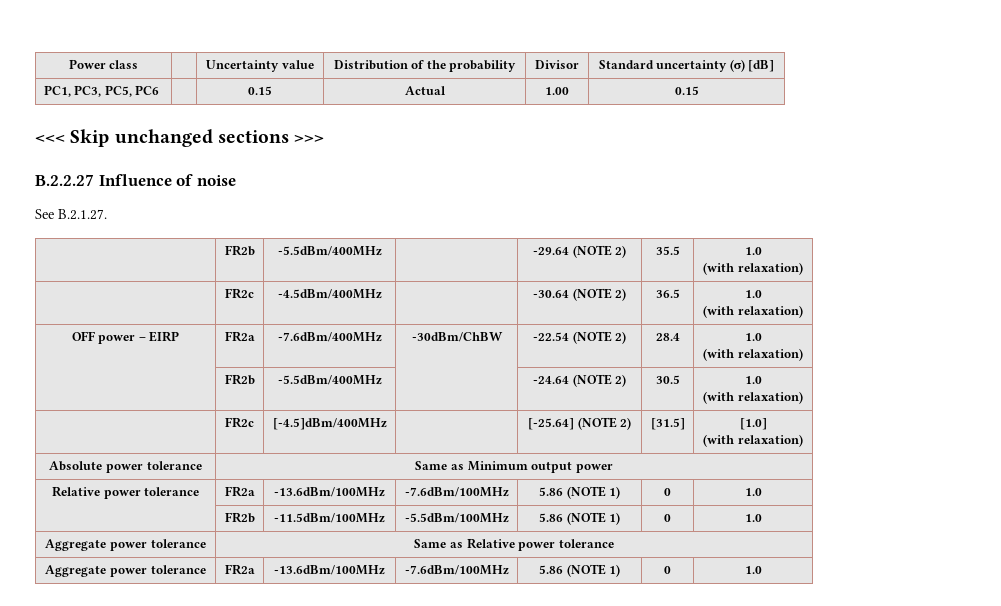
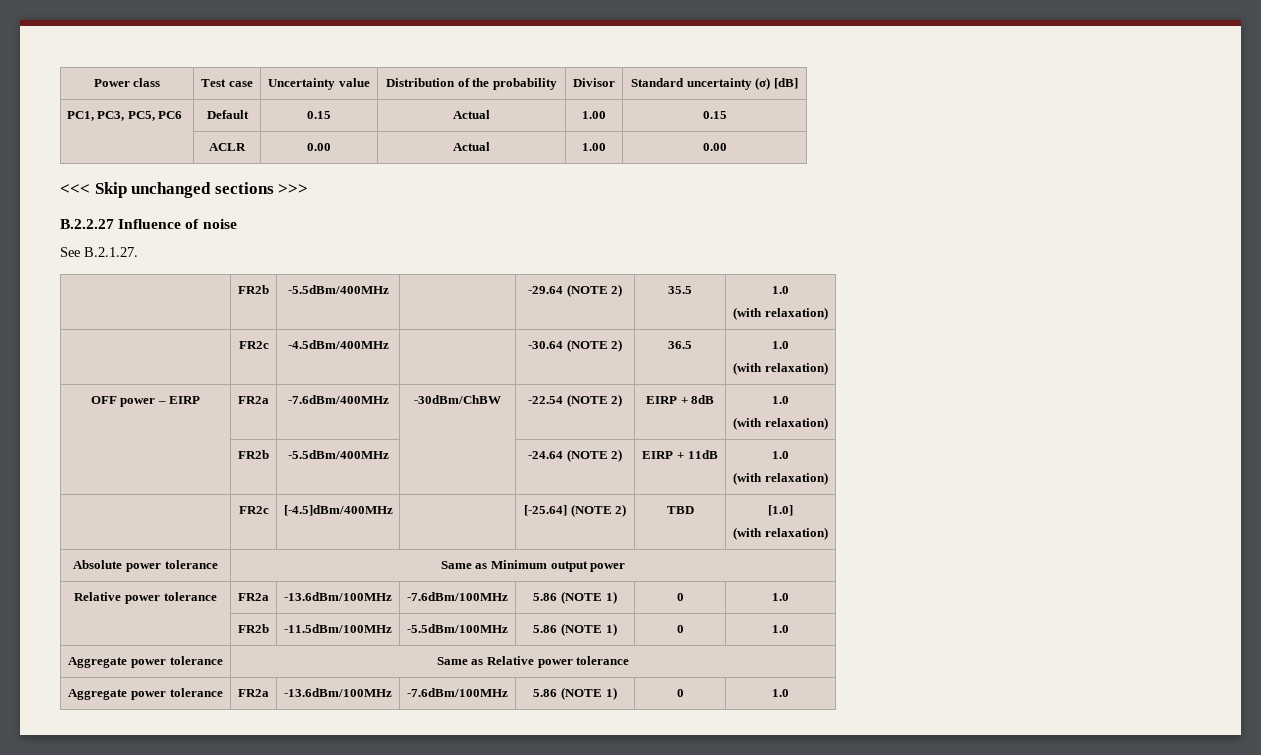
(139, 64) none -> [201,79,253,87] Test case
(160, 90) none -> [206,110,249,119] Default
(699, 90) none -> [209,143,246,151] [307,143,331,151] [453,142,490,151] [582,143,606,151] [702,143,727,151] // | ACLR | 0.00 | Actual | 1.00 | 0.00
[655,333,680,341] 28.4 -> [645,395,715,404] EIRP + 8dB
[655,375,680,384] 30.5 -> [642,450,718,459] EIRP + 11dB
[650,418,685,430] [31.5] -> [666,506,694,514] TBD

